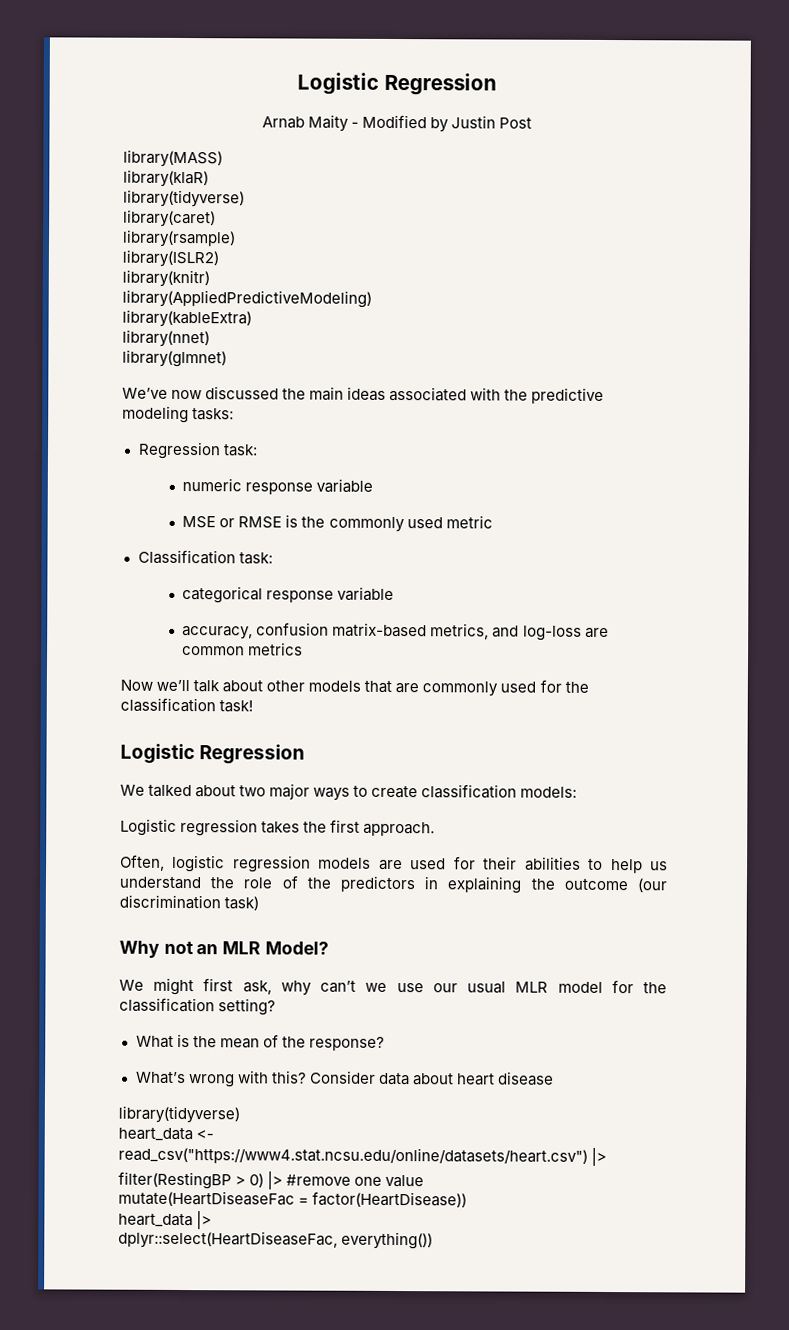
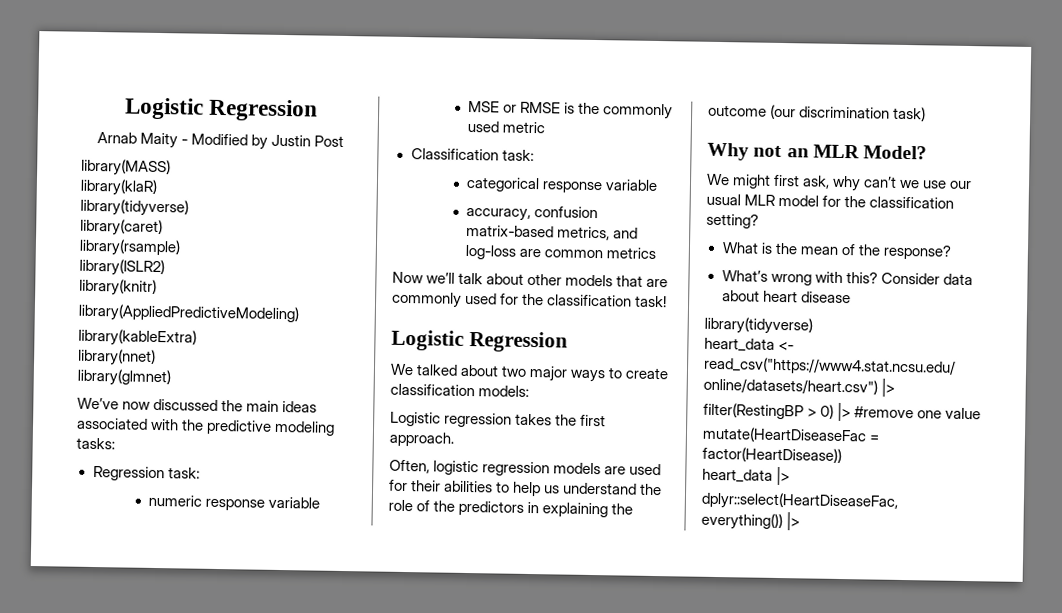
(434, 1240) none -> [786,512,801,531] |>

